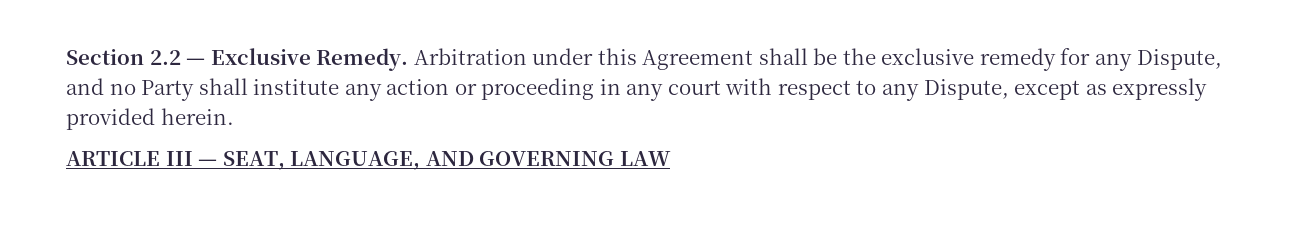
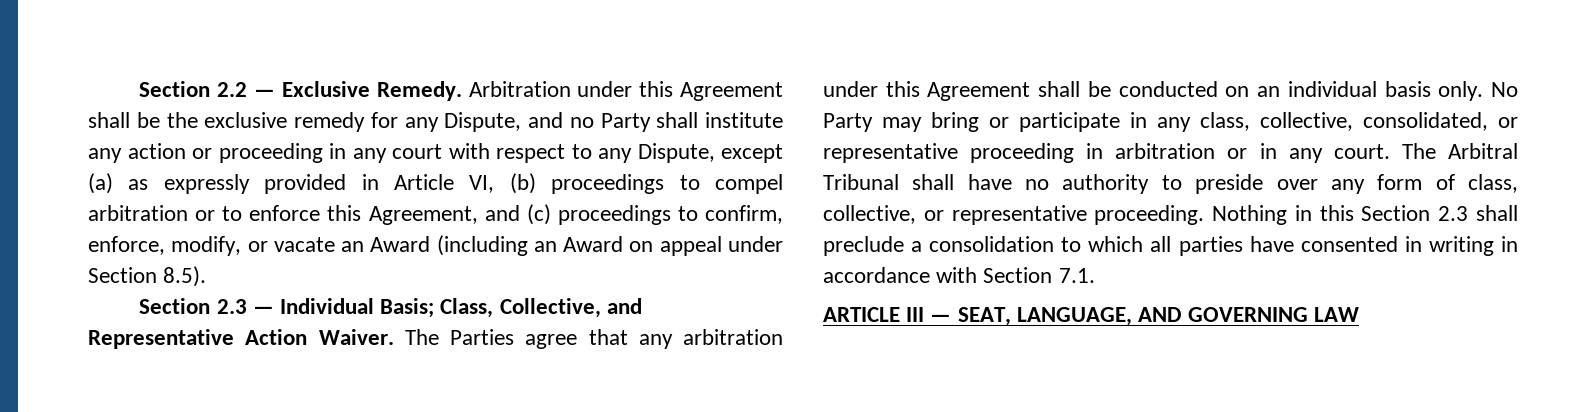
(1081, 90) none -> [88,173,113,194] (a)
[160,108,234,125] herein. -> [361,173,783,194] [88,204,784,225] [88,235,783,256] [88,266,207,287] [139,298,642,318] [88,329,783,349] [823,81,1518,101] [823,112,1518,132] [823,143,1518,163] [823,174,1518,194] [823,205,1518,225] [823,236,1518,256] [823,267,1095,283] in Article VI, (b) proceedings to compel arbitration or to enforce this Agreement, and (c) proceedings to confirm, enforce, modify, or vacate an Award (including an Award on appeal under Section 8.5). // Section 2.3 — Individual Basis; Class, Collective, and Representative Action Waiver. The Parties agree that any arbitration under this Agreement shall be conducted on an individual basis only. No Party may bring or participate in any class, collective, consolidated, or representative proceeding in arbitration or in any court. The Arbitral Tribunal shall have no authority to preside over any form of class, collective, or representative proceeding. Nothing in this Section 2.3 shall preclude a consolidation to which all parties have consented in writing in accordance with Section 7.1.

